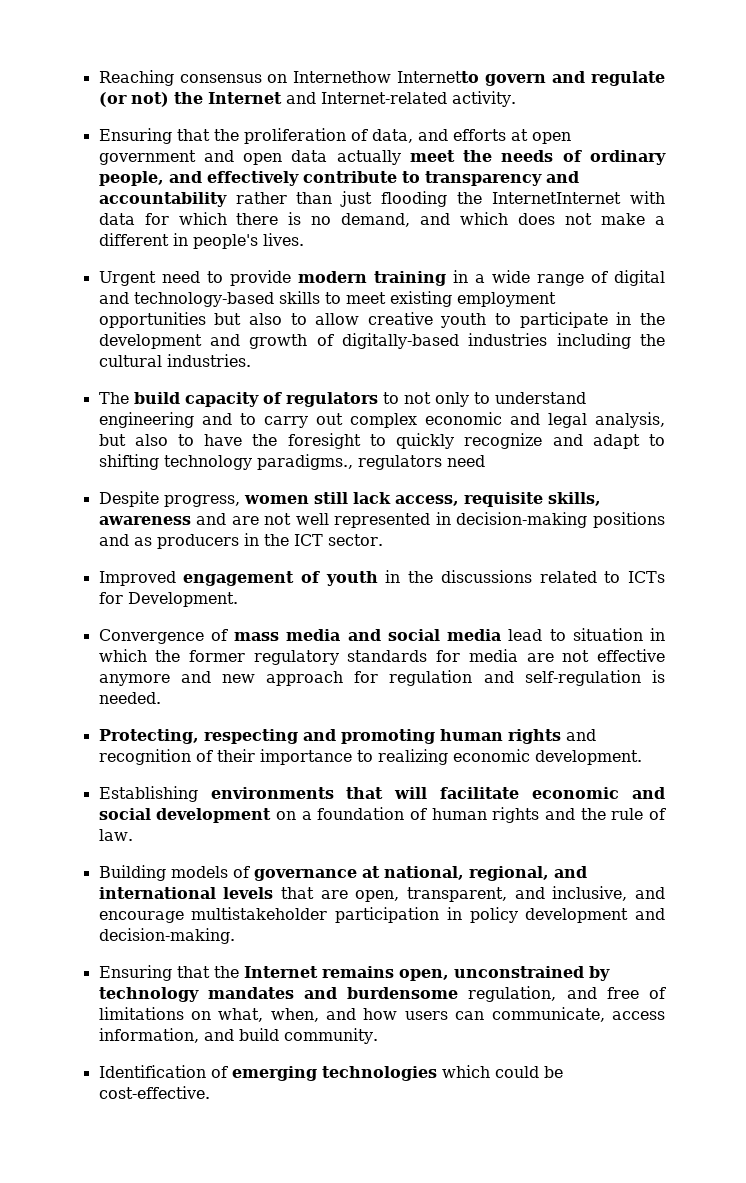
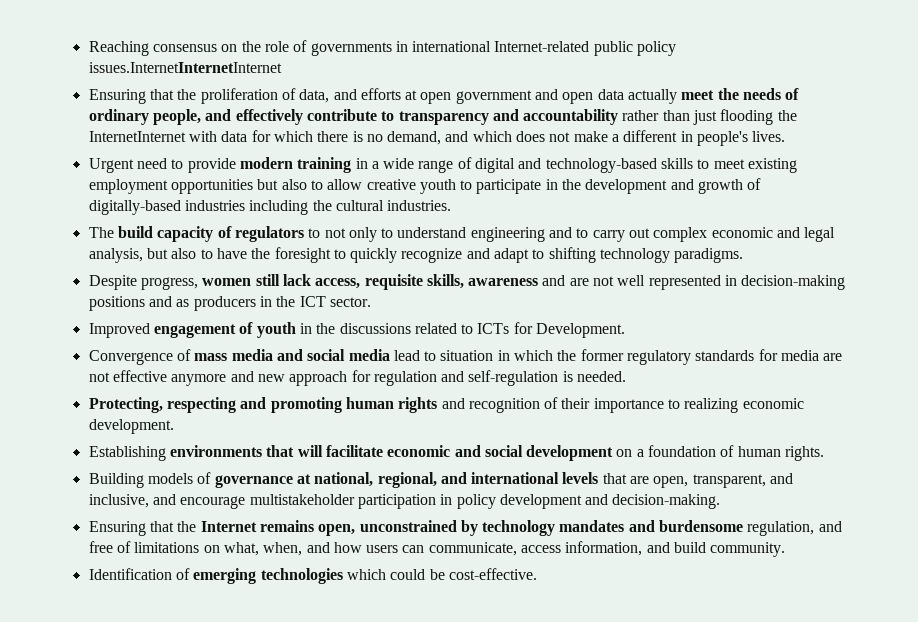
[293,71,665,86] [98,91,516,107] Internethow Internetto govern and regulate (or not) the Internet and Internet-related activity. -> [241,40,677,56] [88,62,282,73] the role of governments in international Internet-related public policy issues.InternetInternetInternet
[256,454,485,470] paradigms., regulators need -> [674,248,744,263] paradigms.
[492,807,666,823] [98,829,133,841] rights and the rule of law. -> [785,446,825,461] rights.

